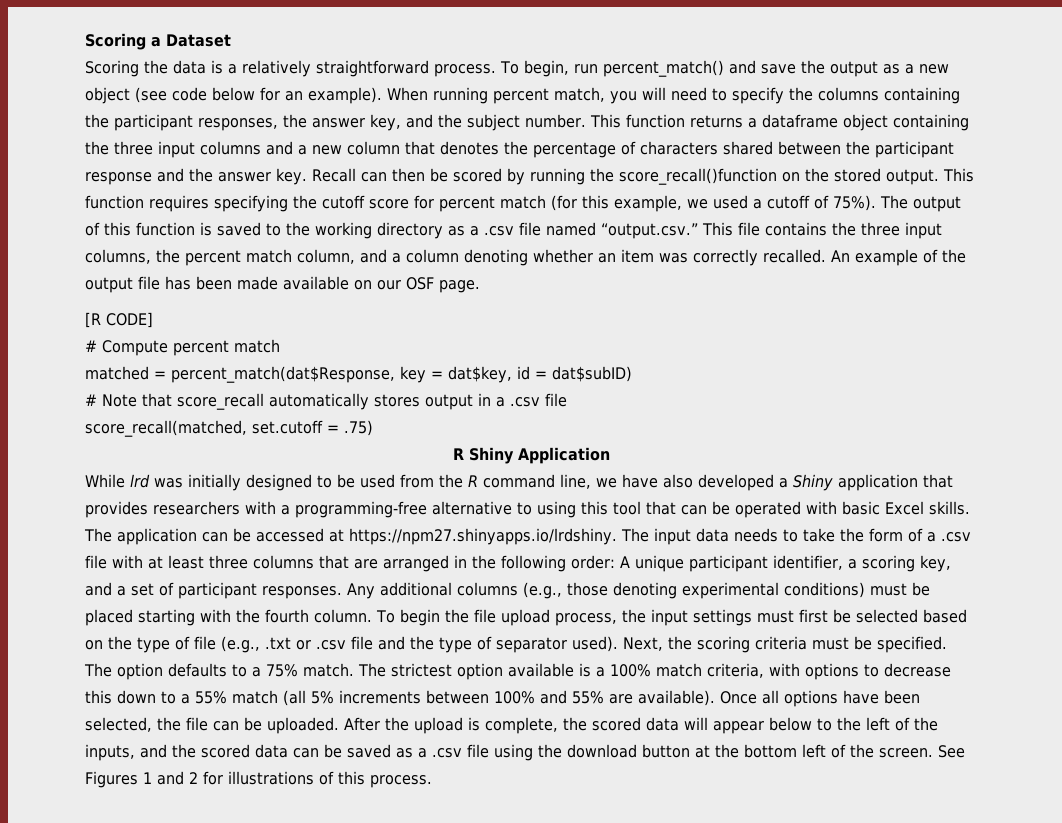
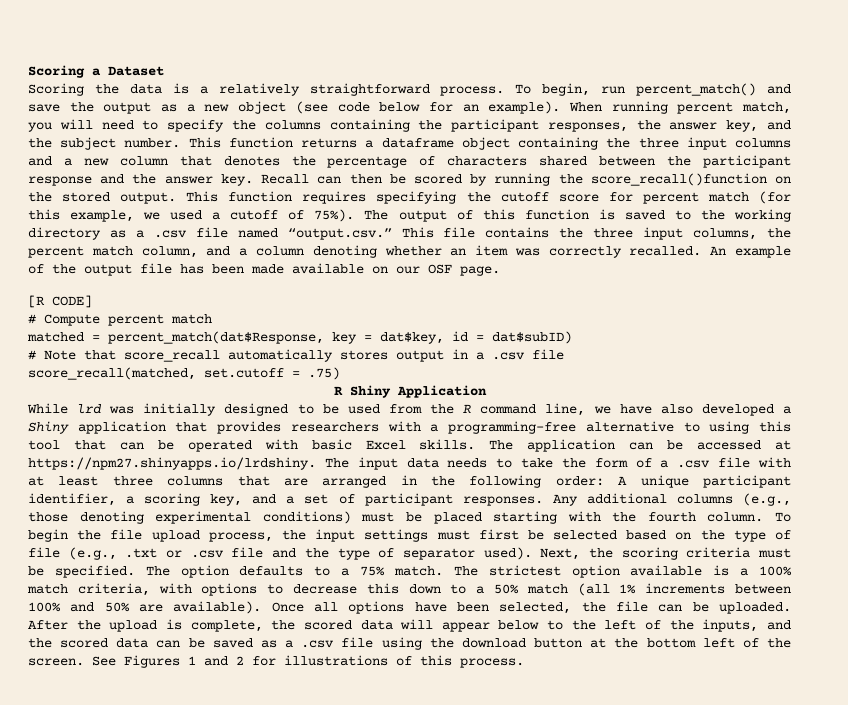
[195,691,227,704] 55% -> [494,584,519,594] 50%
[311,691,334,704] 5% -> [619,584,637,594] 1%
[572,691,604,704] 55% -> [104,602,130,612] 50%

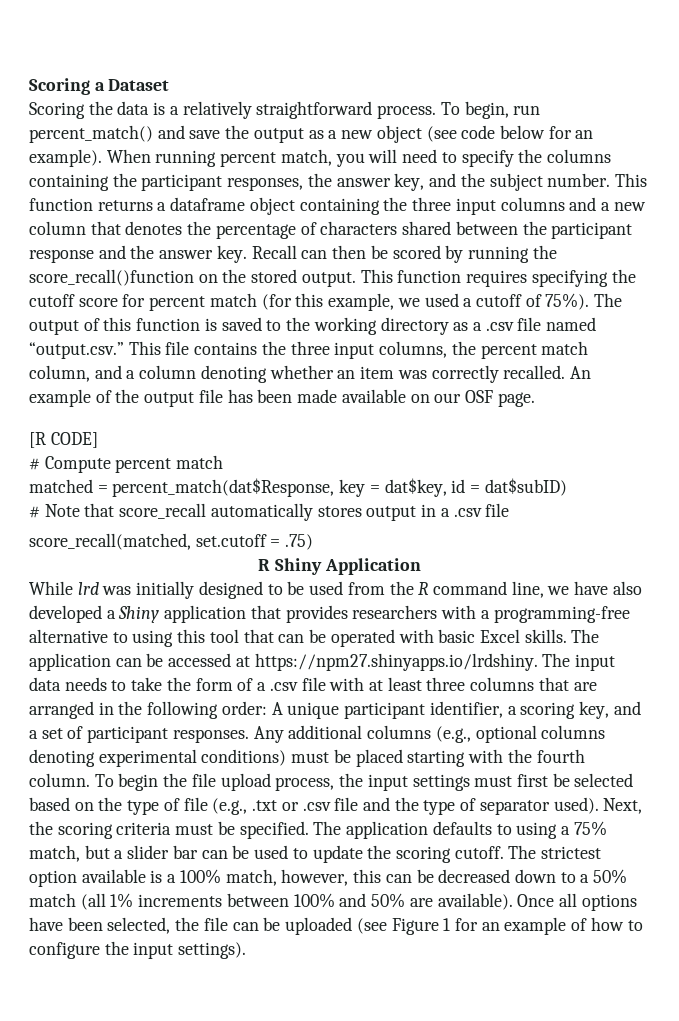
[28,512,68,522] those -> [475,725,606,743] optional columns
[180,565,229,578] option -> [346,821,429,839] application
(331, 571) none -> [516,822,558,839] using
[393,566,443,576] match. -> [29,845,504,863] match, but a slider bar can be used to update the scoring cutoff.
[27,583,399,596] match criteria, with options to decrease this -> [225,869,511,886] match, however, this can be decreased
[719,602,792,614] [28,619,791,632] [28,637,791,650] [28,655,524,668] uploaded. After the upload is complete, the scored data will appear below to the left of the inputs, and the scored data can be saved as a .csv file using the download button at the bottom left of the screen. See Figures 1 and 2 for illustrations of this process. -> [285,917,643,935] [29,941,247,959] uploaded (see Figure 1 for an example of how to configure the input settings).

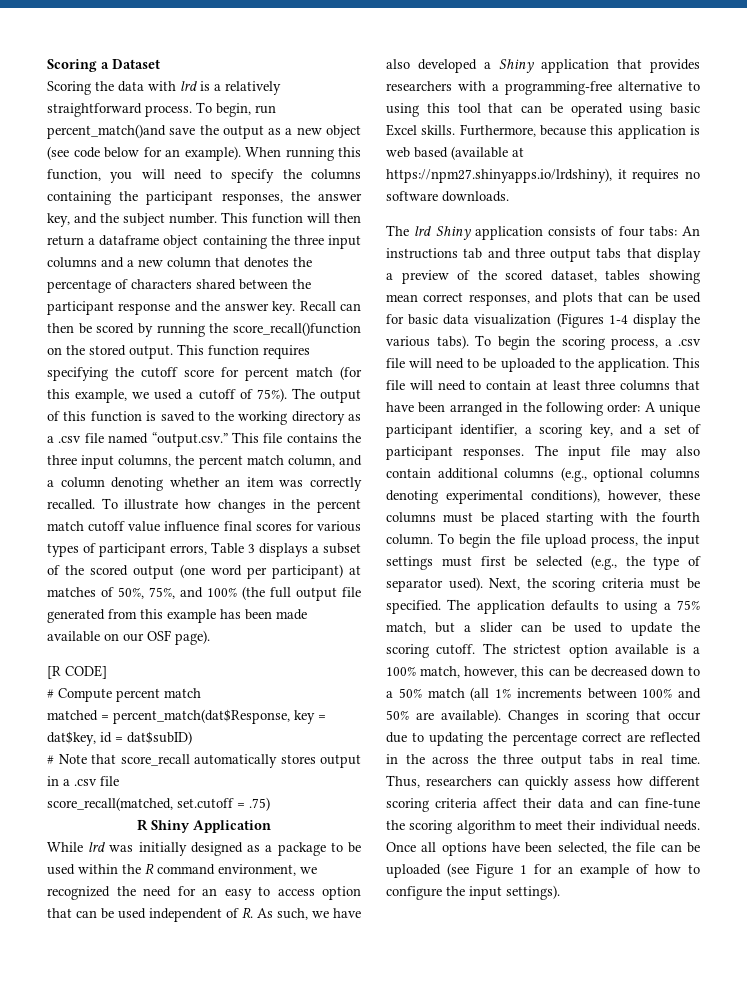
(150, 108) none -> [148,81,197,91] with lrd
[29,125,185,143] percent_match() and -> [47,124,166,139] percent_match()and
[220,149,332,167] percent match, -> [338,147,361,157] [47,169,101,181] this function,
[97,200,153,211] returns -> [307,213,361,223] [47,235,84,246] will then return
[569,366,591,379] [29,389,223,407] An example of the output file -> [101,498,362,513] [47,521,361,532] [47,542,361,557] [47,564,361,579] [47,586,361,601] [47,609,216,623] To illustrate how changes in the percent match cutoff value influence final scores for various types of participant errors, Table 3 displays a subset of the scored output (one word per participant) at matches of 50%, 75%, and 100% (the full output file generated from this example
[497,392,535,407] page. -> [175,630,210,645] page).
(263, 590) none -> [247,842,326,856] as a package
[347,582,385,595] from -> [78,864,118,874] within
[511,581,544,598] line, -> [218,864,317,876] [47,886,361,900] [47,907,308,922] environment, we recognized the need for an easy to access option that can be used independent of R. As such,
[398,629,434,643] with -> [629,103,663,117] using
[571,629,600,643] [29,653,616,671] [29,677,365,691] The application can be accessed at https://npm27.shinyapps.io/lrdshiny. The input data needs to take the form of a .csv file with -> [459,124,700,139] [386,146,524,160] [386,168,700,183] [386,191,509,202] [386,225,700,240] [386,248,701,262] [386,270,700,284] [386,292,701,306] [386,313,700,328] [386,335,701,350] [386,357,700,372] [386,380,532,391] Furthermore, because this application is web based (available at https://npm27.shinyapps.io/lrdshiny), it requires no software downloads. // The lrd Shiny application consists of four tabs: An instructions tab and three output tabs that display a preview of the scored dataset, tables showing mean correct responses, and plots that can be used for basic data visualization (Figures 1-4 display the various tabs). To begin the scoring process, a .csv file will need to be uploaded to the application. This file will need to contain
[573,682,597,691] are -> [386,402,446,413] have been
[253,726,284,743] Any -> [534,445,700,460] [386,468,431,478] The input file may also contain
[201,749,287,766] conditions) -> [531,489,700,503] [386,512,436,523] conditions), however, these columns
[29,797,390,815] based on the type of file (e.g., .txt or .csv file and -> [590,555,617,570] (e.g.,
[172,845,198,859] bar -> (514, 627) none
(513, 901) none -> [508,710,701,724] [386,732,701,746] [386,754,700,768] [386,775,700,790] [386,798,700,812] [386,820,700,834] Changes in scoring that occur due to updating the percentage correct are reflected in the across the three output tabs in real time. Thus, researchers can quickly assess how different scoring criteria affect their data and can fine-tune the scoring algorithm to meet their individual needs.

